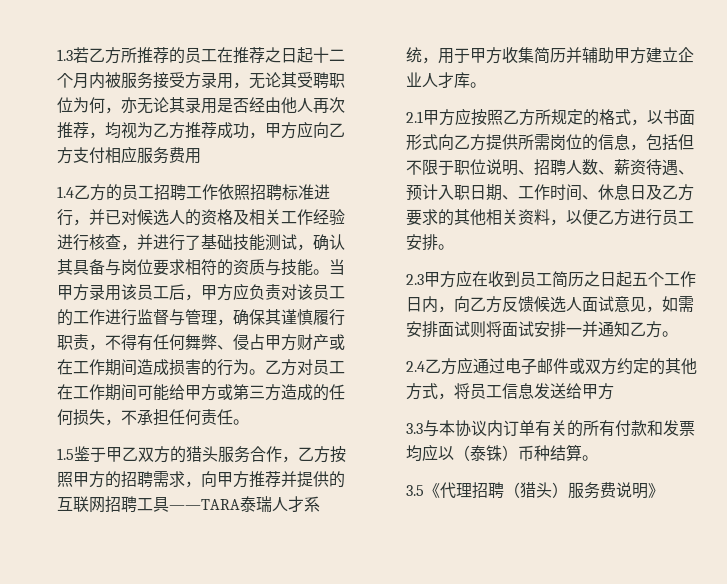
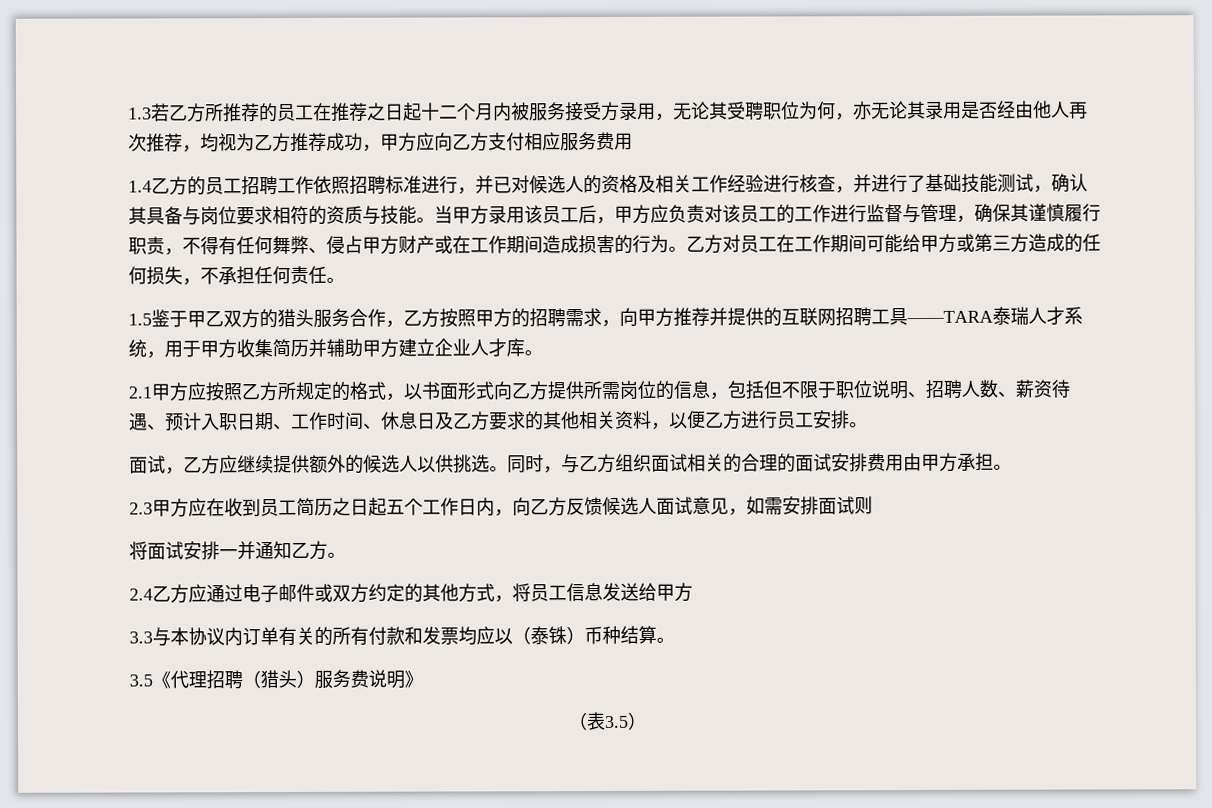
(454, 247) none -> [128,452,1012,475] // 面试，乙方应继续提供额外的候选人以供挑选。同时，与乙方组织面试相关的合理的面试安排费用由甲方承担。
(486, 329) none -> (873, 505) //
(664, 490) none -> [567,711,647,731] // （表3.5）

